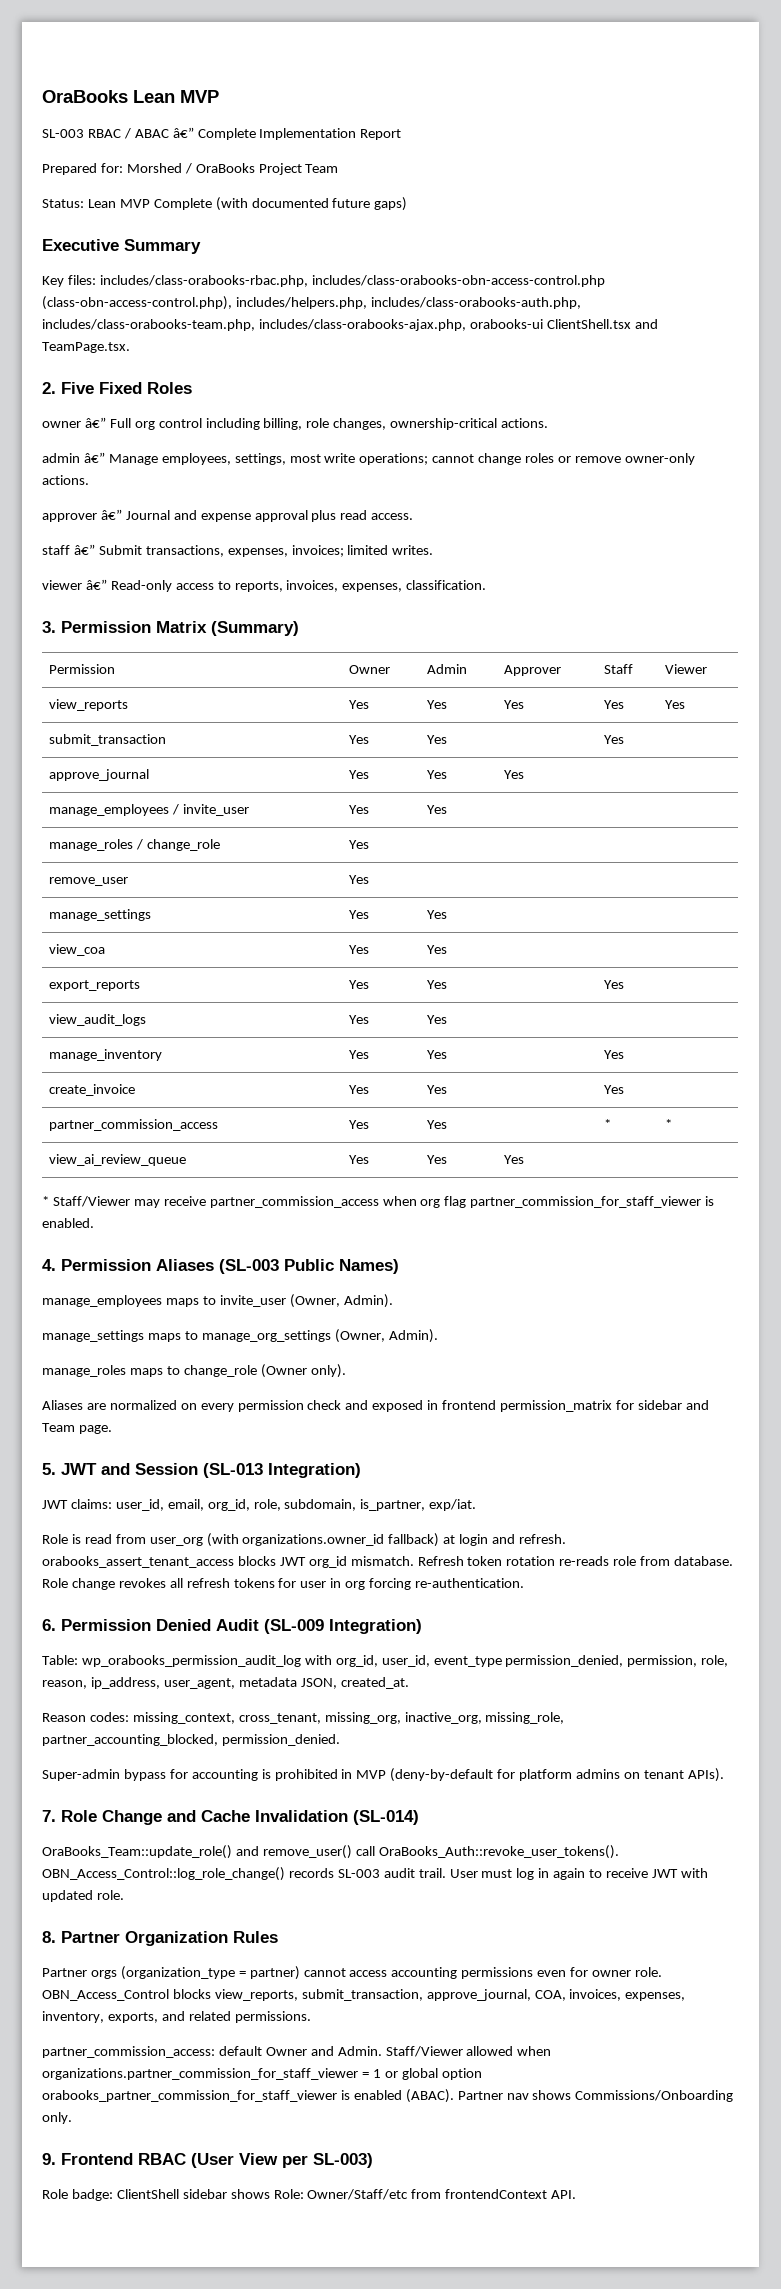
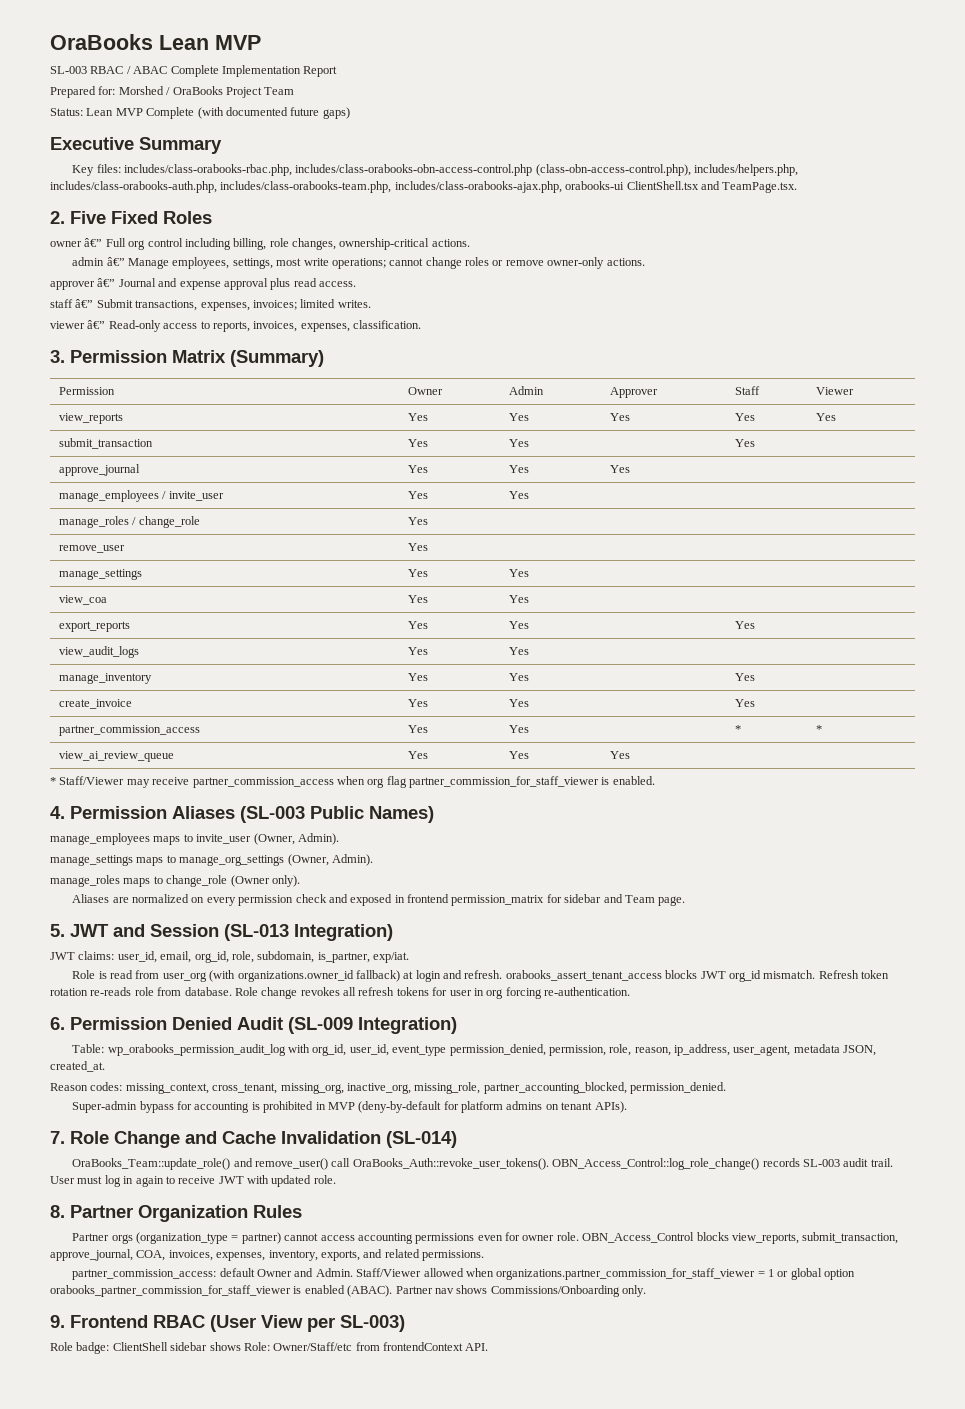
[172,127,194,138] â€” -> (168, 70) none

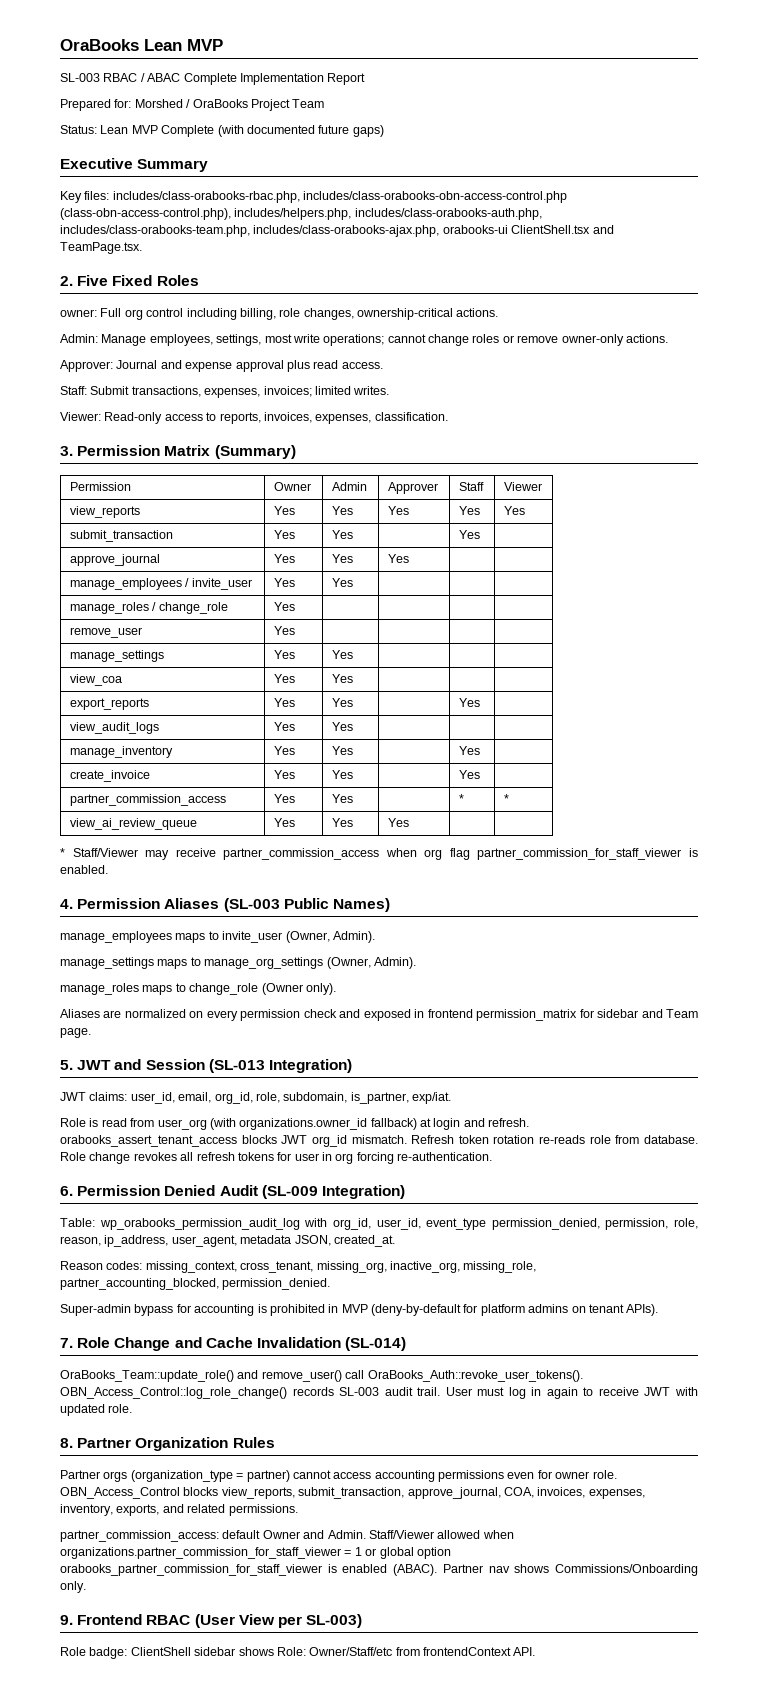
[50,238,103,247] owner â€” -> [60,309,97,317] owner:
[72,257,125,266] admin â€” -> [60,334,98,343] Admin:
[50,278,116,290] approver â€” -> [60,360,113,372] Approver:
[50,299,94,308] staff â€” -> [60,386,87,395] Staff:
[50,320,106,329] viewer â€” -> [60,412,101,421] Viewer:

